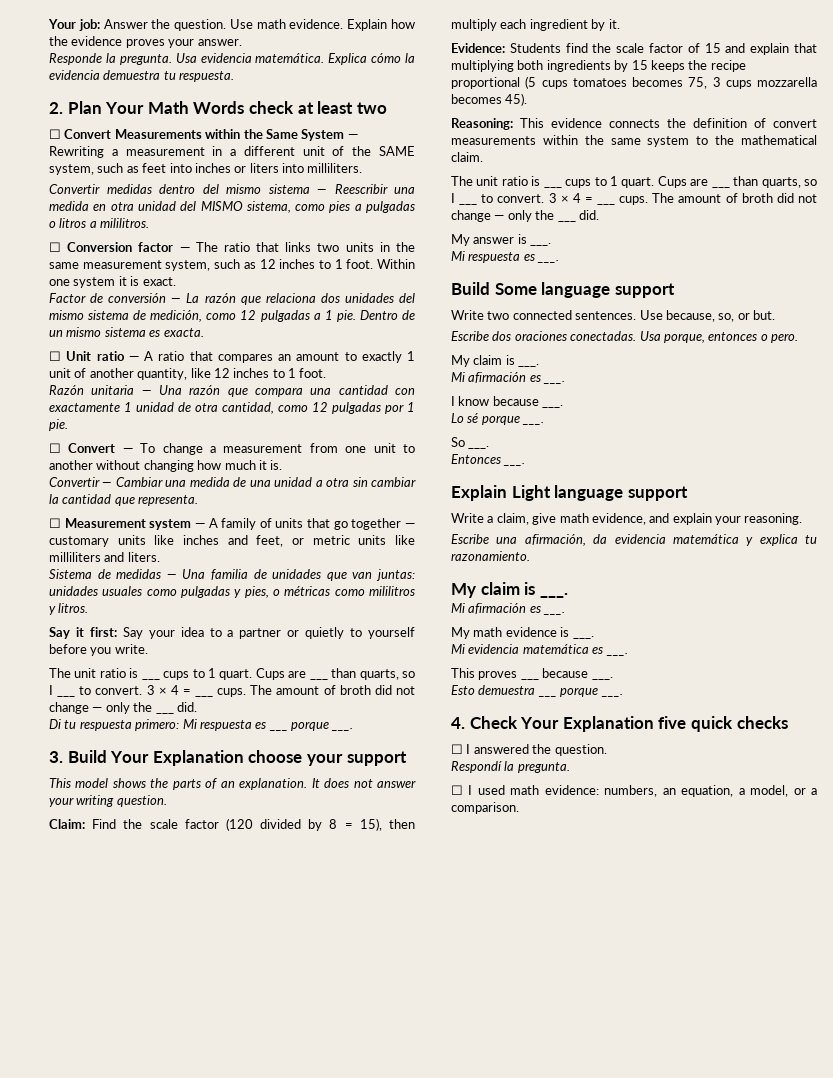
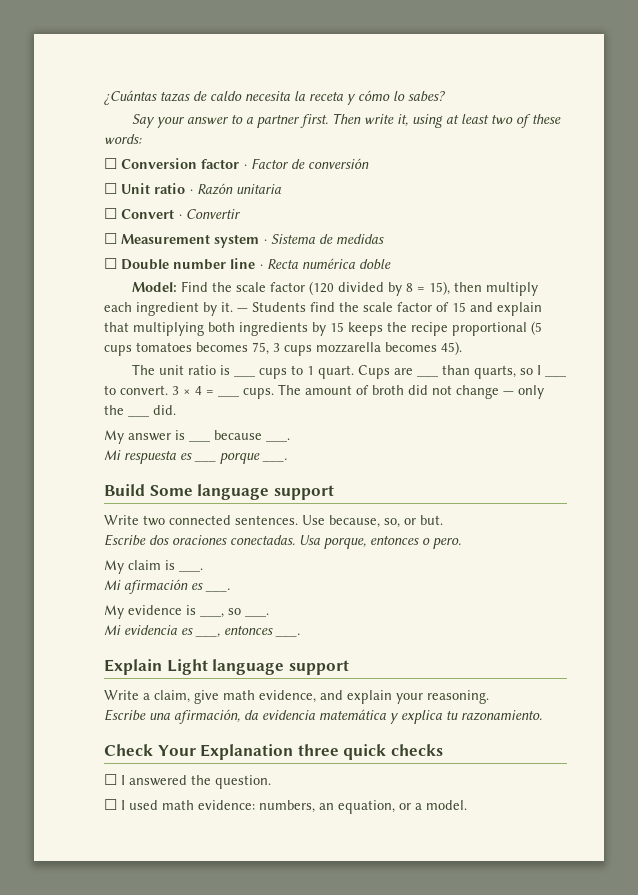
[48,19,415,31] [49,36,242,48] [49,53,415,65] [49,70,235,82] [49,101,387,114] [49,129,358,141] [49,146,415,158] [49,163,363,175] [49,184,415,194] [49,201,416,213] [49,218,150,228] [49,242,416,252] [49,259,415,271] [49,276,176,288] [49,293,416,305] [49,310,415,322] [49,327,204,337] [49,351,415,363] [49,368,327,380] [49,385,415,397] [49,402,415,414] [49,419,68,431] [49,443,415,455] [49,460,283,472] [49,477,416,487] [49,494,199,506] [49,518,415,530] [49,535,415,547] [49,552,160,562] [49,569,416,581] [49,586,415,598] [49,603,89,615] [49,627,415,639] [49,644,148,656] [49,668,139,678] [141,668,307,680] [309,678,328,680] [331,668,415,680] [49,685,53,695] [57,695,76,697] [79,685,191,695] [195,685,415,697] [49,702,153,714] [155,712,174,714] [176,702,197,712] [49,719,267,731] [268,722,354,731] [49,750,407,766] [49,778,416,790] [49,795,167,807] [49,819,85,829] Your job: Answer the question. Use math evidence. Explain how the evidence proves your answer. // Responde la pregunta. Usa evidencia matemática. Explica cómo la evidencia demuestra tu respuesta. // 2. Plan Your Math Words check at least two // ☐ Convert Measurements within the Same System — Rewriting a measurement in a different unit of the SAME system, such as feet into inches or liters into milliliters. // Convertir medidas dentro del mismo sistema — Reescribir una medida en otra unidad del MISMO sistema, como pies a pulgadas o litros a mililitros. // ☐ Conversion factor — The ratio that links two units in the same measurement system, such as 12 inches to 1 foot. Within one system it is exact. // Factor de conversión — La razón que relaciona dos unidades del mismo sistema de medición, como 12 pulgadas a 1 pie. Dentro de un mismo sistema es exacta. // ☐ Unit ratio — A ratio that compares an amount to exactly 1 unit of another quantity, like 12 inches to 1 foot. // Razón unitaria — Una razón que compara una cantidad con exactamente 1 unidad de otra cantidad, como 12 pulgadas por 1 pie. // ☐ Convert — To change a measurement from one unit to another without changing how much it is. // Convertir — Cambiar una medida de una unidad a otra sin cambiar la cantidad que representa. // ☐ Measurement system — A family of units that go together — customary units like inches and feet, or metric units like milliliters and liters. // Sistema de medidas — Una familia de unidades que van juntas: unidades usuales como pulgadas y pies, o métricas como mililitros y litros. // Say it first: Say your idea to a partner or quietly to yourself before you write. // The unit ratio is ___ cups to 1 quart. Cups are ___ than quarts, so I ___ to convert. 3 × 4 = ___ cups. The amount of broth did not change — only the ___ did. // Di tu respuesta primero: Mi respuesta es ___ porque ___. // 3. Build Your Explanation choose your support // This model shows the parts of an explanation. It does not answer your writing question. // Claim: -> [104,90,446,105] [132,113,562,128] [104,134,142,144] [104,158,369,169] [104,183,281,195] [104,208,241,219] [104,233,384,248] [104,258,391,270] [132,282,178,292] ¿Cuántas tazas de caldo necesita la receta y cómo lo sabes? // Say your answer to a partner first. Then write it, using at least two of these words: // ☐ Conversion factor · Factor de conversión // ☐ Unit ratio · Razón unitaria // ☐ Convert · Convertir // ☐ Measurement system · Sistema de medidas // ☐ Double number line · Recta numérica doble // Model:
[451,43,505,53] // Evidence: -> [237,308,248,312] —
[451,118,817,130] [451,135,817,147] [451,152,483,162] // Reasoning: This evidence connects the definition of convert measurements within the same system to the mathematical claim. -> (462, 348) none
(527, 239) none -> [189,440,210,442] [214,430,262,440] ___ because
(535, 257) none -> [194,452,260,464] ___ porque
[451,396,564,408] [451,413,545,425] [451,437,490,449] [451,454,501,464] I know because ___. // Lo sé porque ___. // So ___. // Entonces -> [104,605,269,619] [104,625,273,637] My evidence is ___, so ___. // Mi evidencia es ___, entonces
[451,582,568,598] [451,603,566,615] [451,627,594,639] [451,644,628,656] [451,668,539,680] [542,668,613,680] [451,685,536,695] [537,688,623,697] [451,717,465,729] My claim is ___. // Mi afirmación es ___. // My math evidence is ___. // Mi evidencia matemática es ___. // This proves ___ because ___. // Esto demuestra ___ porque ___. // 4. -> (542, 715) none
[658,716,687,729] five -> [297,744,339,756] three
[451,761,570,773] // Respondí la pregunta. -> (271, 782) none
[738,785,789,797] a model, -> (395, 807) none
[451,802,519,814] comparison. -> [426,800,467,810] model.

